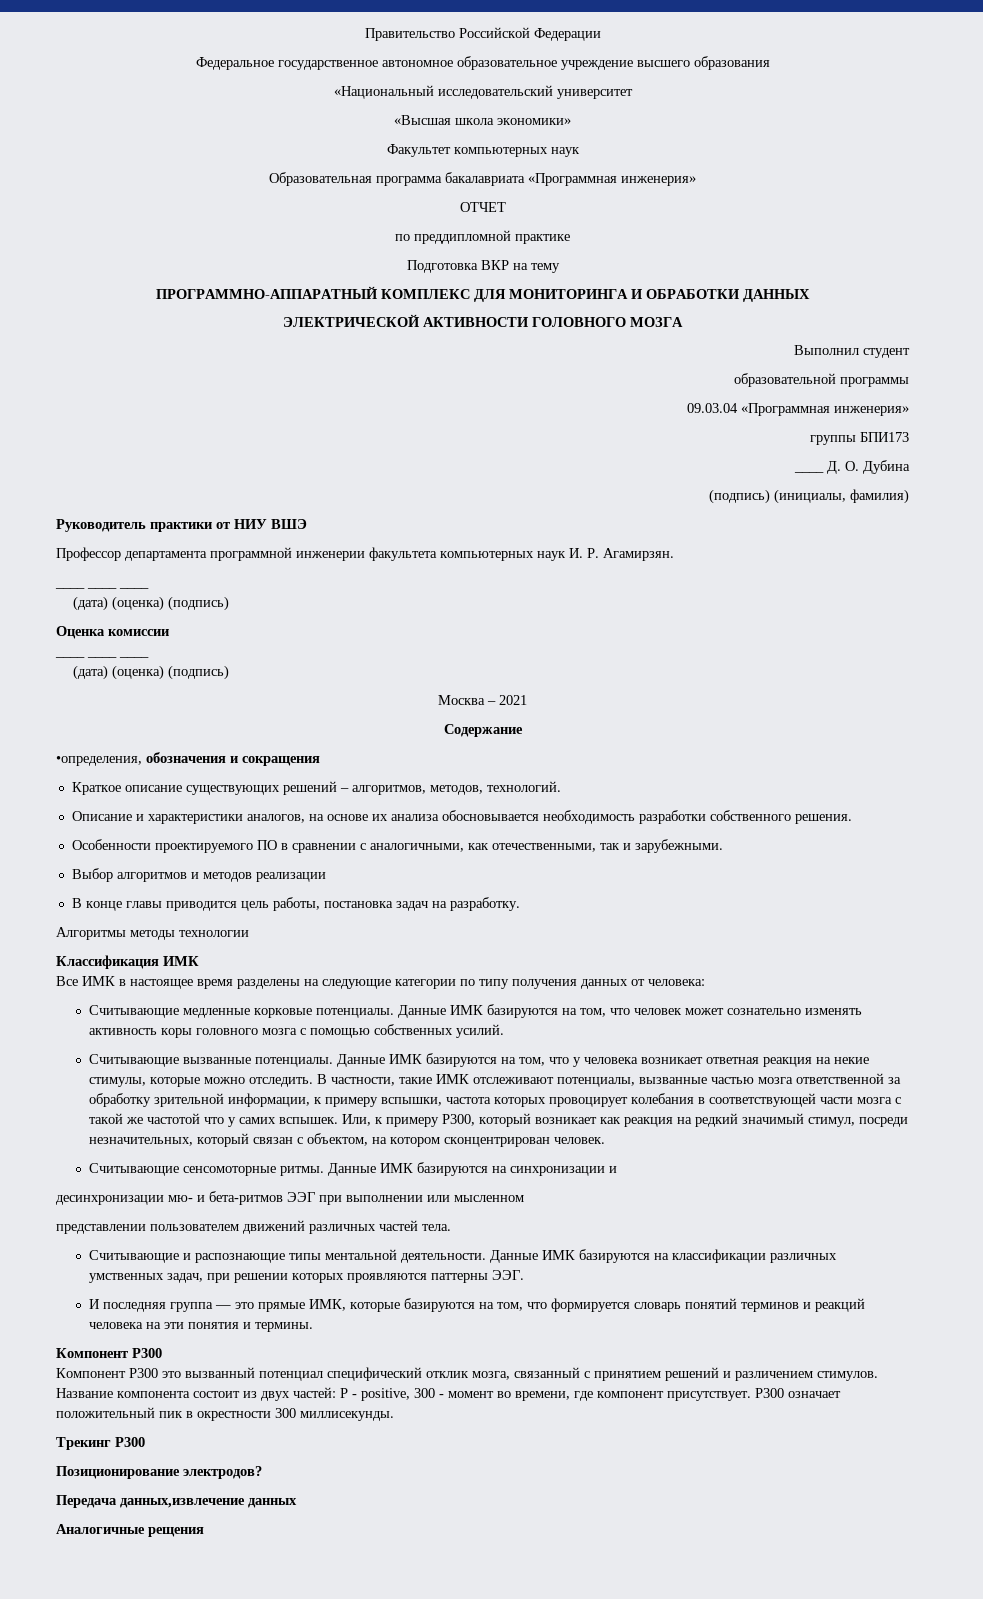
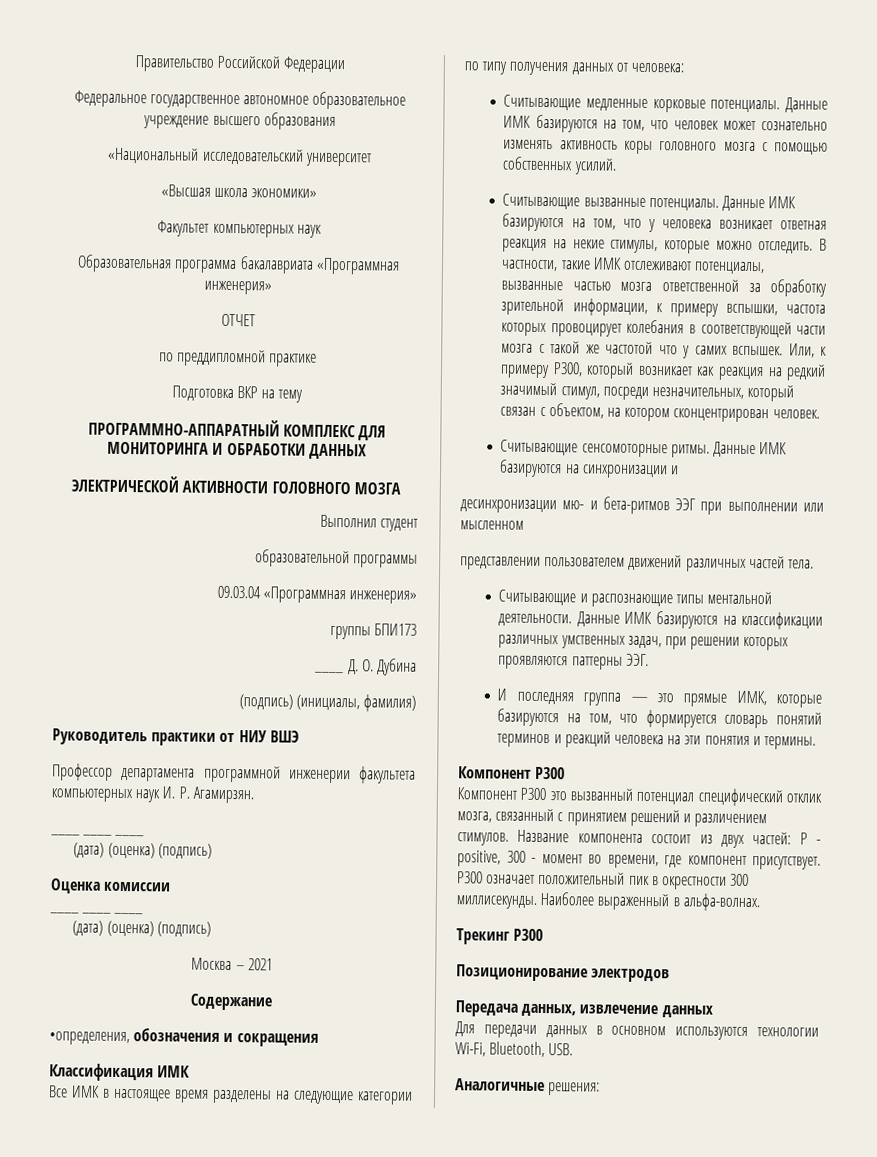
[71,781,561,795] [71,810,852,824] [71,839,723,853] [71,868,326,882] [71,897,520,911] [56,927,249,940] // Краткое описание существующих решений – алгоритмов, методов, технологий. // Описание и характеристики аналогов, на основе их анализа обосновывается необходимость разработки собственного решения. // Особенности проектируемого ПО в сравнении с аналогичными, как отечественными, так и зарубежными. // Выбор алгоритмов и методов реализации // В конце главы приводится цель работы, постановка задач на разработку. // Алгоритмы методы технологии -> (319, 1040) none
(394, 1416) none -> [540,891,760,912] Наиболее выраженный в альфа-волнах.
[183,1466,262,1479] электродов? -> [591,968,671,983] электродов
[120,1498,297,1508] данных,извлечение данных -> [521,1003,713,1018] [455,1021,819,1040] [455,1041,574,1058] данных, извлечение данных // Для передачи данных в основном используются технологии Wi-Fi, Bluetooth, USB.
[148,1527,204,1537] рещения -> [548,1082,601,1096] решения:

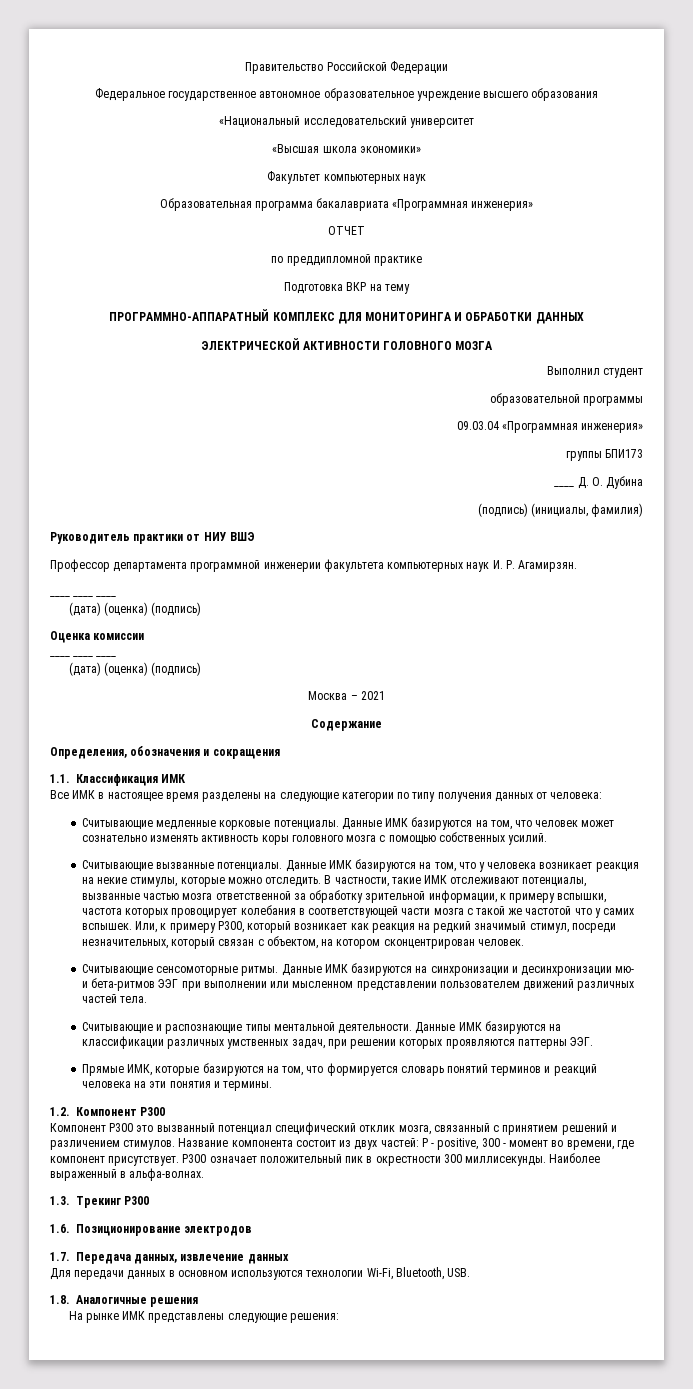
[49,1031,130,1046] •определения, -> [50,747,127,759] Определения,
(319, 1040) none -> [50,774,70,783] 1.1.
[780,220,827,230] ответная -> (593, 865) none
(680, 470) // -> (518, 969) none
(524, 525) // -> (354, 984) none
[497,688,728,707] И последняя группа — это прямые -> [81,1064,124,1076] Прямые
(816, 743) none -> [50,1107,70,1116] 1.2.
(760, 902) none -> [50,1196,70,1205] 1.3.
(544, 935) none -> [50,1224,70,1233] 1.6.
(671, 975) none -> [50,1252,70,1261] 1.7.
[455,1078,545,1092] Аналогичные -> [50,1295,199,1307] [68,1311,287,1323] 1.8. Аналогичные решения // На рынке ИМК представлены следующие

